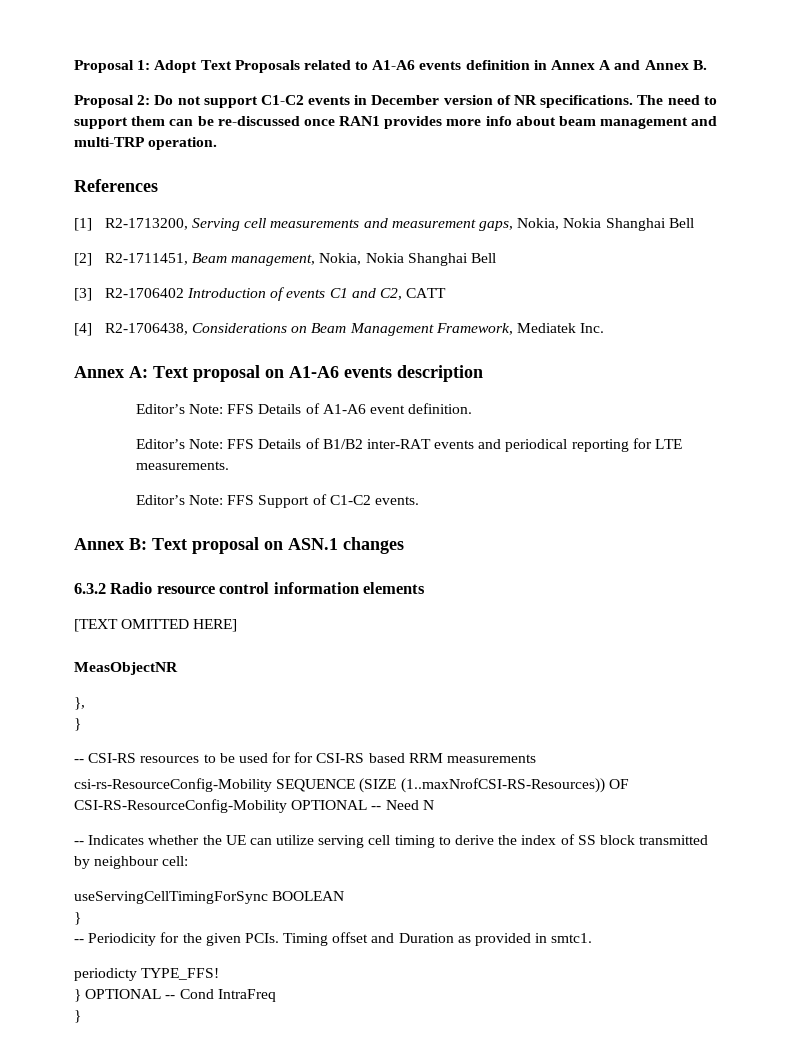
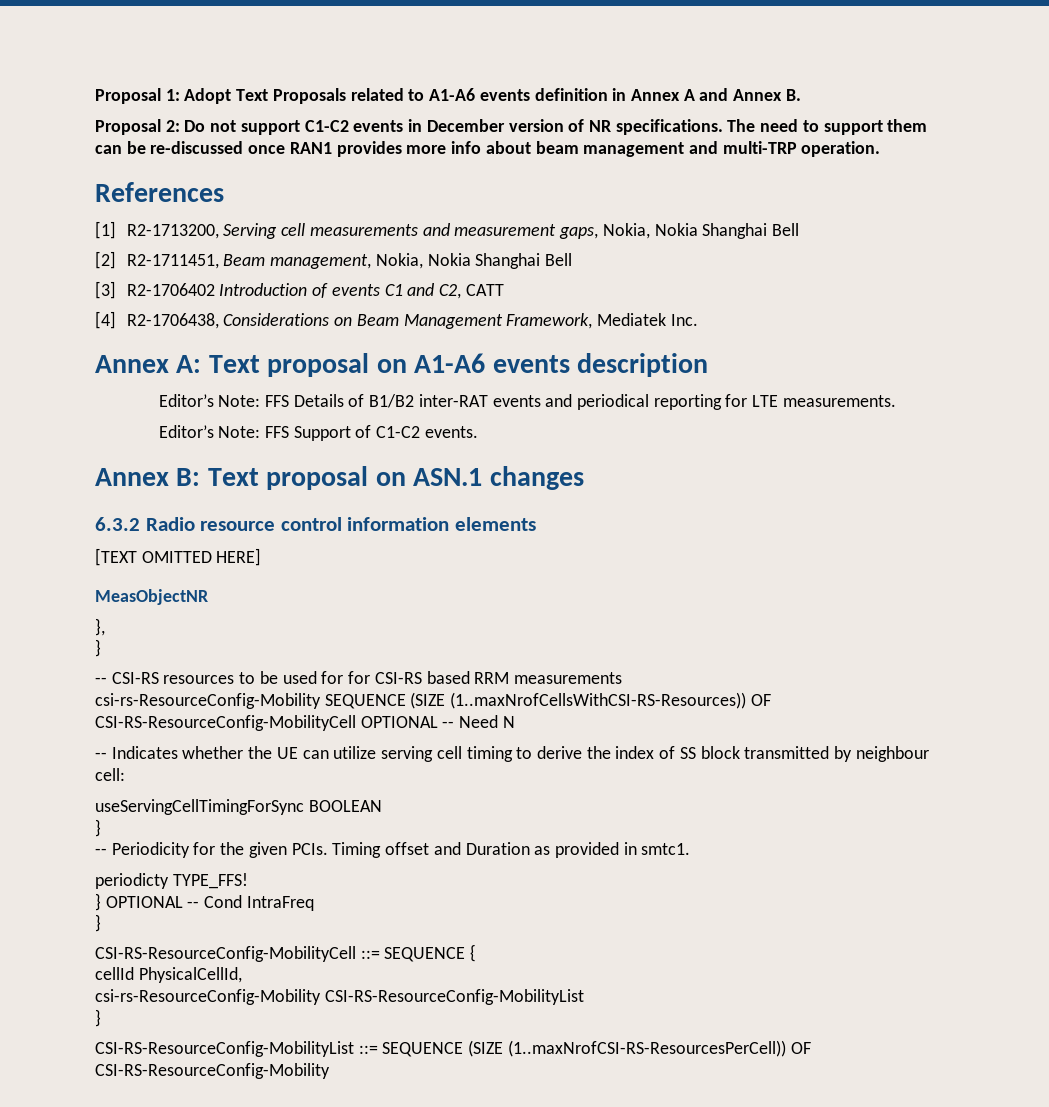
[135,403,473,414] // Editor’s Note: FFS Details of A1-A6 event definition. -> (708, 365) none
[400,778,629,793] [74,799,287,813] (1..maxNrofCSI-RS-Resources)) OF CSI-RS-ResourceConfig-Mobility -> [450,692,771,709] [95,715,356,731] (1..maxNrofCellsWithCSI-RS-Resources)) OF CSI-RS-ResourceConfig-MobilityCell
(81, 1016) none -> [95,944,477,962] [95,967,242,983] [95,989,584,1005] [95,1009,101,1027] [95,1040,811,1057] [95,1063,330,1079] // CSI-RS-ResourceConfig-MobilityCell ::= SEQUENCE { // cellId PhysicalCellId, // csi-rs-ResourceConfig-Mobility CSI-RS-ResourceConfig-MobilityList // } // CSI-RS-ResourceConfig-MobilityList ::= SEQUENCE (SIZE (1..maxNrofCSI-RS-ResourcesPerCell)) OF CSI-RS-ResourceConfig-Mobility

